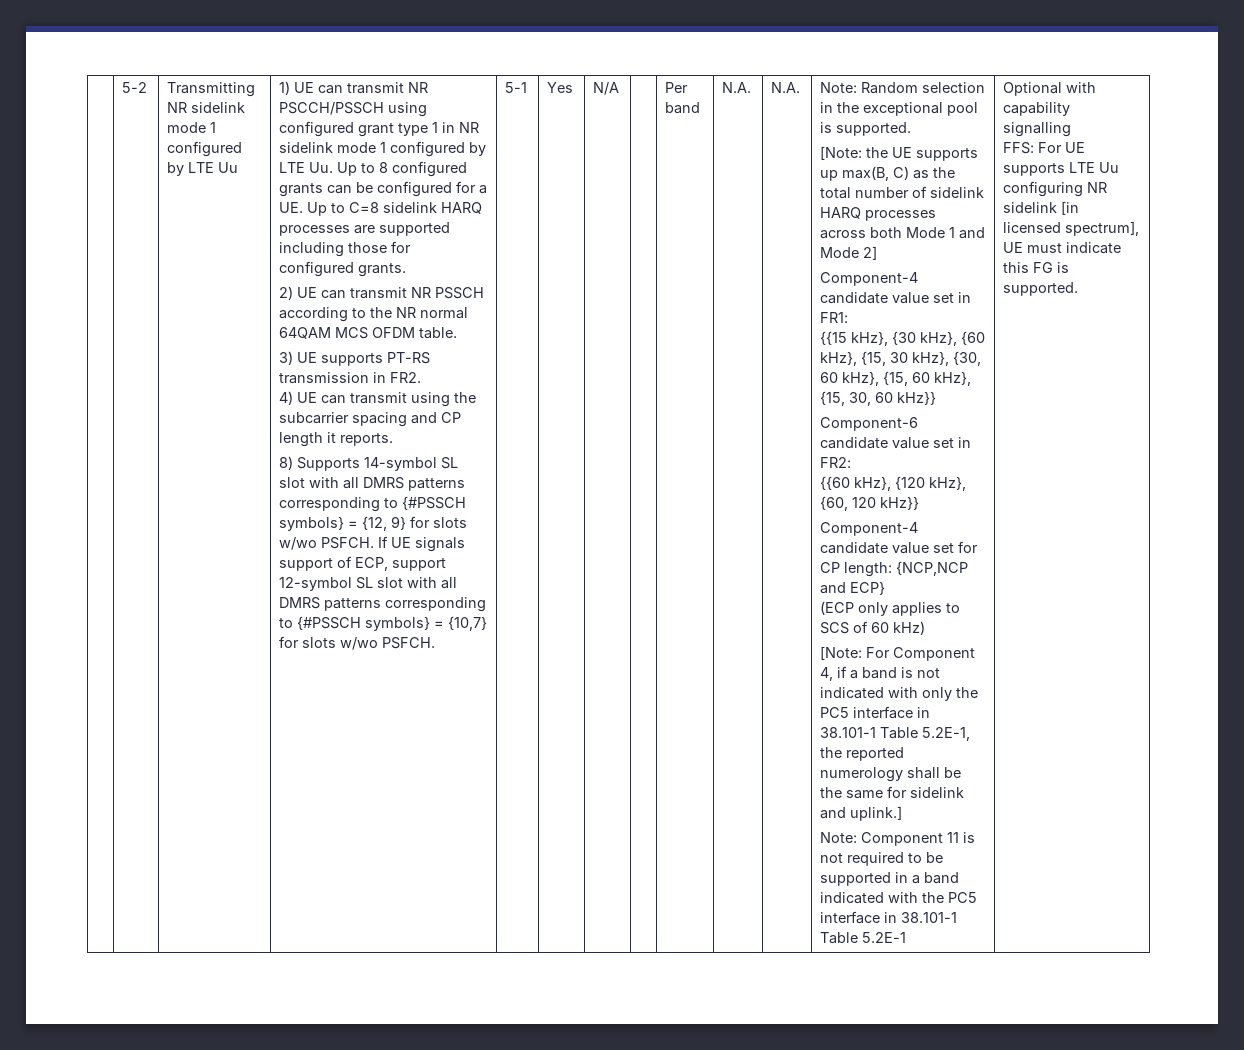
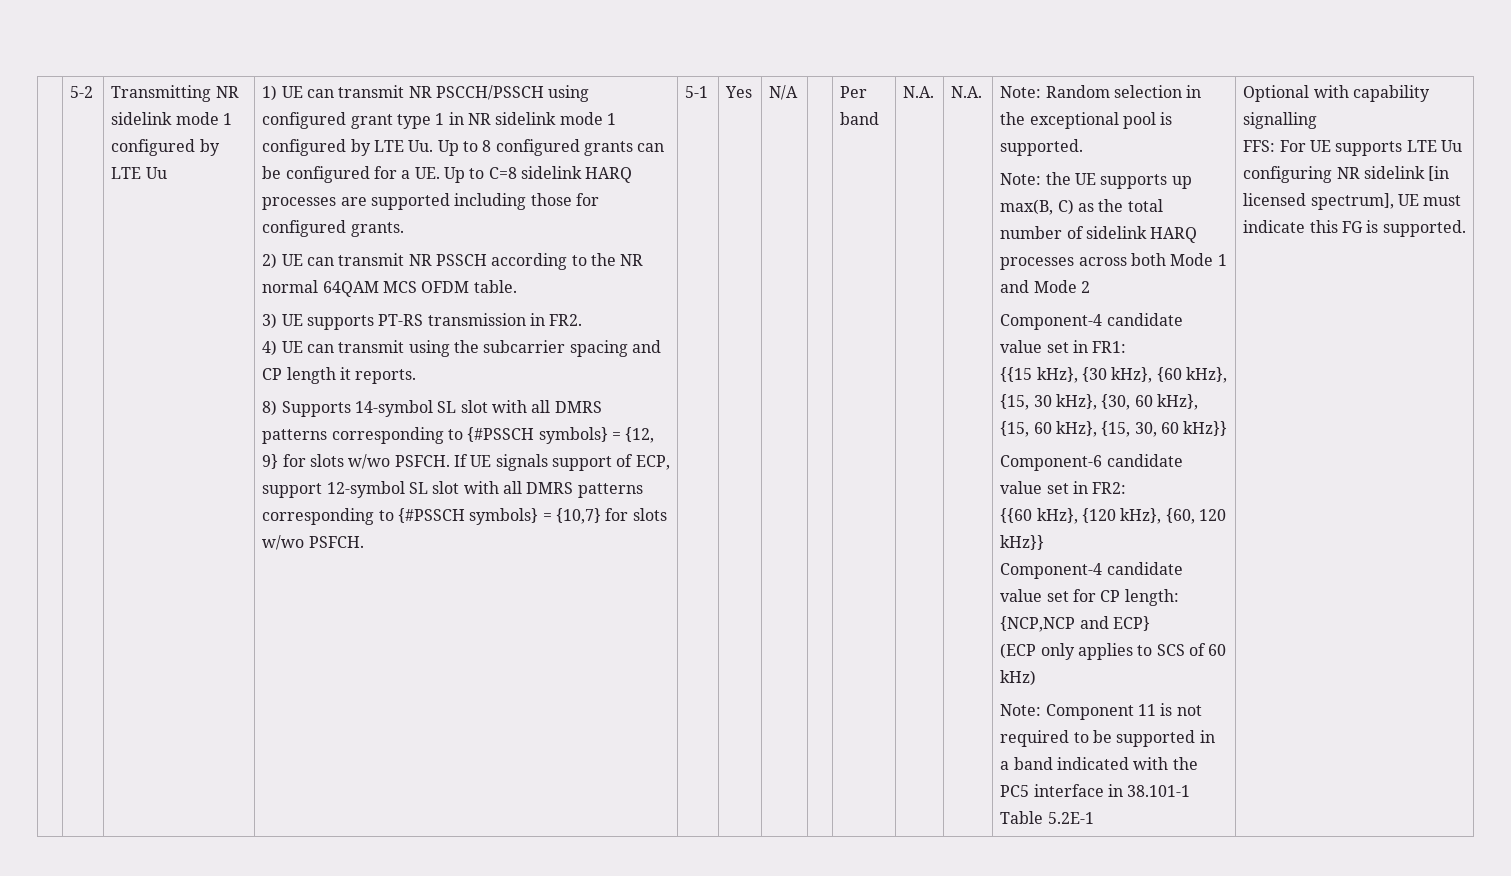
[820,146,863,160] [Note: -> [1000,173,1042,185] Note:
[863,246,878,260] 2] -> [1080,281,1090,293] 2
[820,646,976,661] [820,666,941,681] [820,687,979,701] [820,706,931,719] [820,727,971,741] [820,747,905,761] [820,767,962,782] [820,786,965,799] [820,806,903,821] // [Note: For Component 4, if a band is not indicated with only the PC5 interface in 38.101-1 Table 5.2E-1, the reported numerology shall be the same for sidelink and uplink.] -> (1037, 678) none

